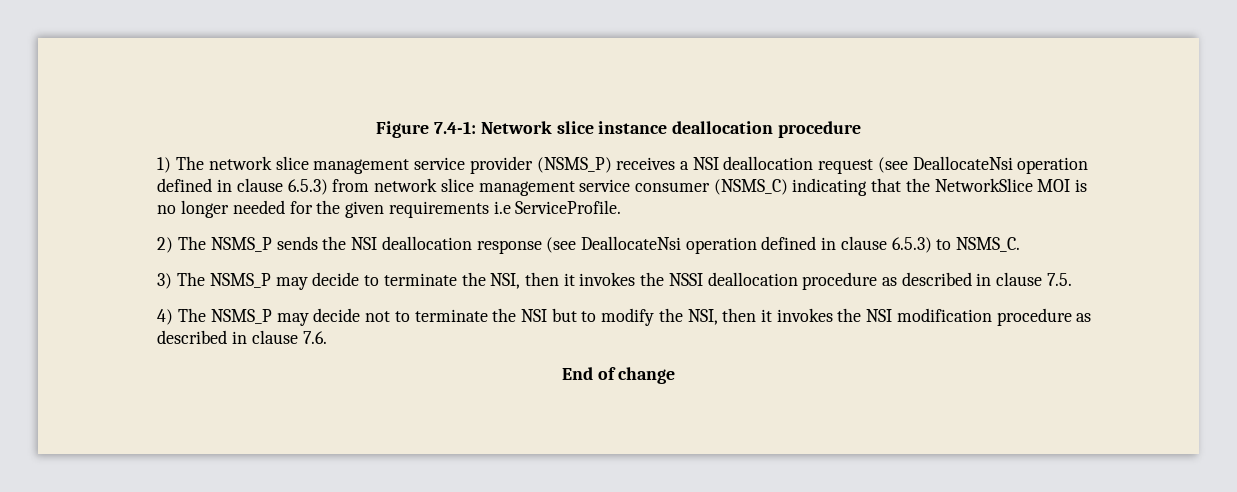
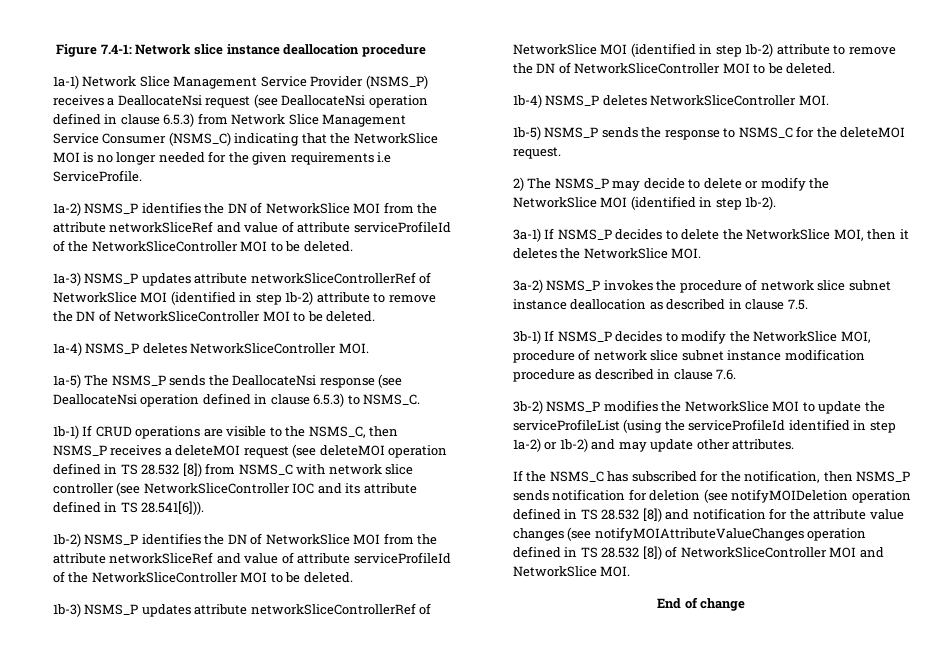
[157,156,533,174] 1) The network slice management service provider -> [52,75,364,89] 1a-1) Network Slice Management Service Provider
[692,156,814,170] NSI deallocation -> [117,95,202,106] DeallocateNsi
[374,178,710,196] network slice management service consumer -> [231,114,407,127] [52,133,167,144] Network Slice Management Service Consumer
[157,237,174,253] 2) -> [52,202,438,216] [52,221,451,233] [52,240,353,252] [52,272,432,286] [52,291,436,305] [52,310,376,322] [52,342,369,356] [52,374,81,388] 1a-2) NSMS_P identifies the DN of NetworkSlice MOI from the attribute networkSliceRef and value of attribute serviceProfileId of the NetworkSliceController MOI to be deleted. // 1a-3) NSMS_P updates attribute networkSliceControllerRef of NetworkSlice MOI (identified in step 1b-2) attribute to remove the DN of NetworkSliceController MOI to be deleted. // 1a-4) NSMS_P deletes NetworkSliceController MOI. // 1a-5)
[351,236,472,250] NSI deallocation -> [232,375,317,386] DeallocateNsi
[157,273,173,289] 3) -> [52,425,399,439] [52,444,448,458] [52,463,414,477] [52,482,417,496] [52,501,205,515] [52,533,438,547] [52,552,451,564] [52,571,353,583] [52,603,432,617] [512,43,896,57] [512,62,836,74] [512,94,829,108] [512,126,906,140] [512,147,561,159] [512,177,524,191] 1b-1) If CRUD operations are visible to the NSMS_C, then NSMS_P receives a deleteMOI request (see deleteMOI operation defined in TS 28.532 [8]) from NSMS_C with network slice controller (see NetworkSliceController IOC and its attribute defined in TS 28.541[6])). // 1b-2) NSMS_P identifies the DN of NetworkSlice MOI from the attribute networkSliceRef and value of attribute serviceProfileId of the NetworkSliceController MOI to be deleted. // 1b-3) NSMS_P updates attribute networkSliceControllerRef of NetworkSlice MOI (identified in step 1b-2) attribute to remove the DN of NetworkSliceController MOI to be deleted. // 1b-4) NSMS_P deletes NetworkSliceController MOI. // 1b-5) NSMS_P sends the response to NSMS_C for the deleteMOI request. // 2)
[383,272,878,290] terminate the NSI, then it invokes the NSSI deallocation procedure -> [703,177,830,191] [512,196,777,210] [512,228,909,242] [512,248,702,259] [512,279,891,293] [512,299,647,310] delete or modify the NetworkSlice MOI (identified in step 1b-2). // 3a-1) If NSMS_P decides to delete the NetworkSlice MOI, then it deletes the NetworkSlice MOI. // 3a-2) NSMS_P invokes the procedure of network slice subnet instance deallocation
[157,308,893,326] 4) The NSMS_P may decide not to terminate the NSI but to modify the NSI, then it invokes the NSI -> [512,330,871,344] [512,349,782,363] 3b-1) If NSMS_P decides to modify the NetworkSlice MOI, procedure of network slice subnet instance
(327, 337) none -> [512,400,885,414] [512,419,896,433] [512,438,795,452] [512,470,911,483] [512,489,911,503] [512,508,904,522] [512,527,867,541] [512,546,884,560] [512,566,631,577] // 3b-2) NSMS_P modifies the NetworkSlice MOI to update the serviceProfileList (using the serviceProfileId identified in step 1a-2) or 1b-2) and may update other attributes. // If the NSMS_C has subscribed for the notification, then NSMS_P sends notification for deletion (see notifyMOIDeletion operation defined in TS 28.532 [8]) and notification for the attribute value changes (see notifyMOIAttributeValueChanges operation defined in TS 28.532 [8]) of NetworkSliceController MOI and NetworkSlice MOI.

